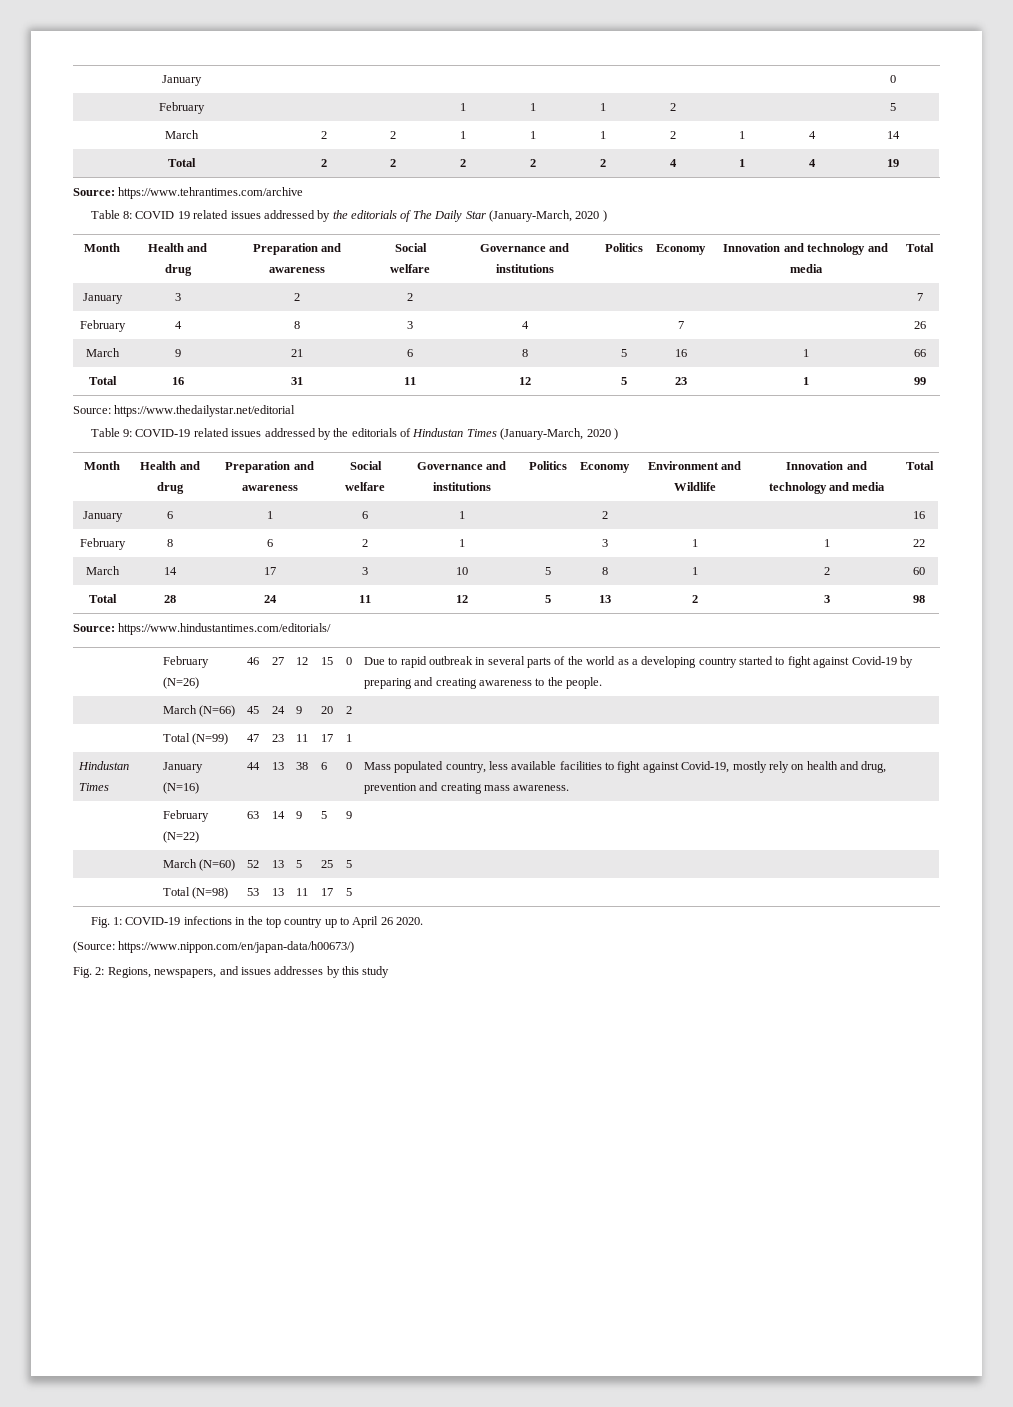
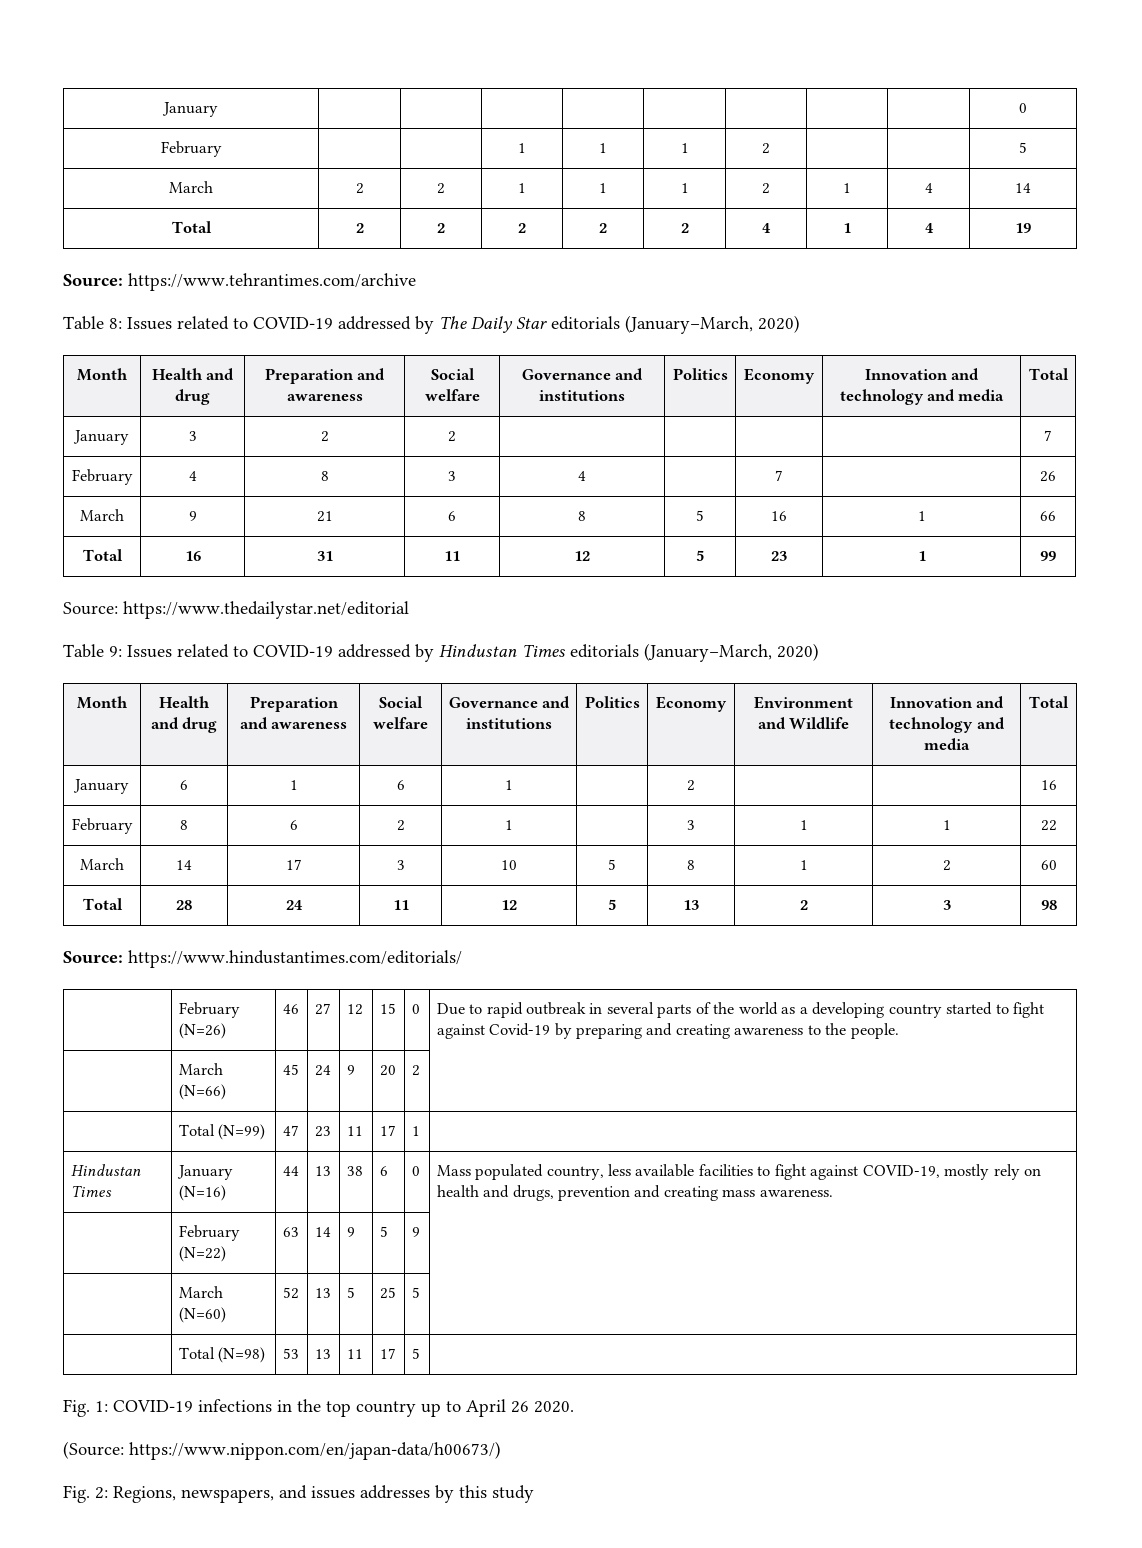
[135,210,607,222] COVID 19 related issues addressed by the editorials of The Daily Star (January-March, 2020 ) -> [127,315,800,334] Issues related to COVID-19 addressed by The Daily Star editorials (January–March, 2020)
[135,428,618,440] COVID-19 related issues addressed by the editorials of Hindustan Times (January-March, 2020 ) -> [127,643,819,662] Issues related to COVID-19 addressed by Hindustan Times editorials (January–March, 2020)
[681,761,730,773] Covid-19, -> [862,1165,940,1178] COVID-19,
[861,761,887,773] drug, -> [512,1185,554,1201] drugs,

